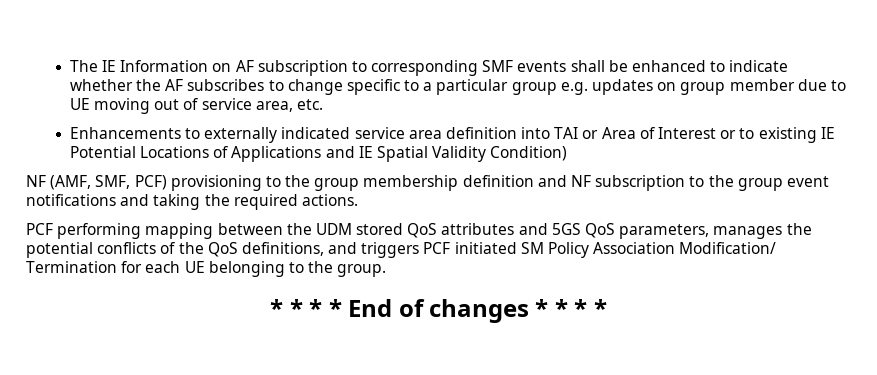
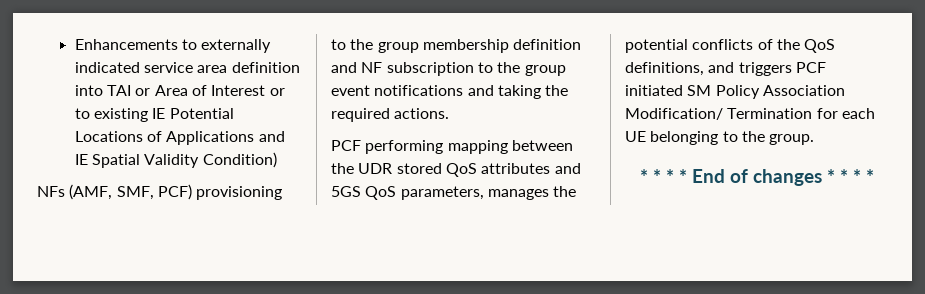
[69,60,789,76] [69,79,846,95] [69,98,323,114] The IE Information on AF subscription to corresponding SMF events shall be enhanced to indicate whether the AF subscribes to change specific to a particular group e.g. updates on group member due to UE moving out of service area, etc. // -> (74, 44) none
[26,175,46,187] NF -> [37,186,65,197] NFs
[315,223,352,235] UDM -> [358,163,393,174] UDR

